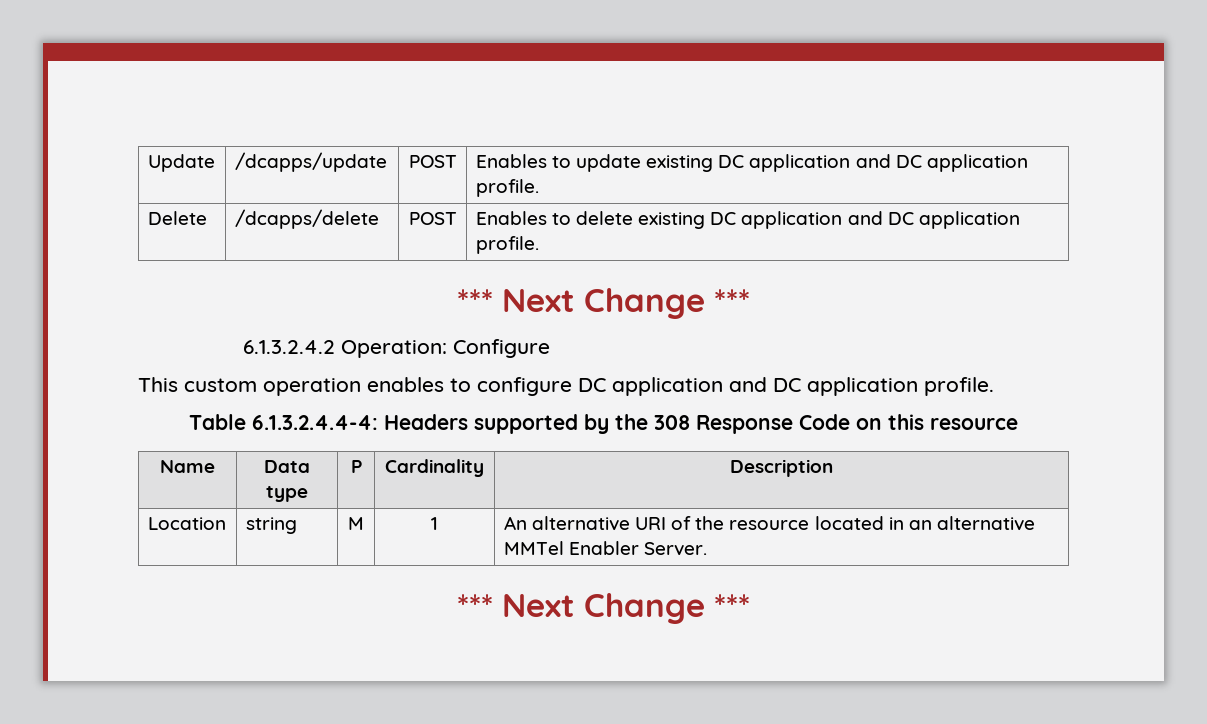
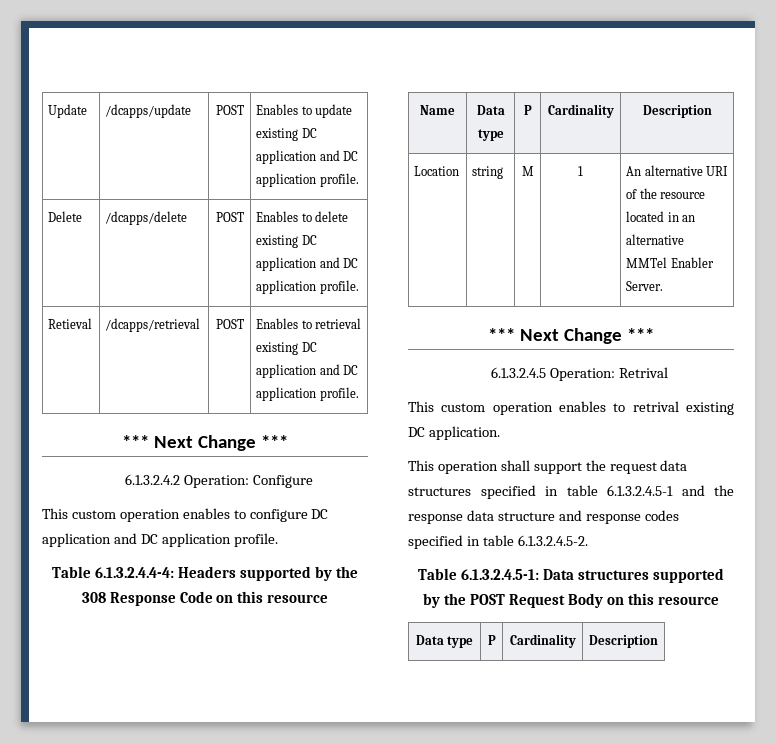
(539, 245) none -> [48,318,93,329] [105,318,201,332] [215,319,244,329] [256,318,362,329] [256,342,317,355] [256,364,359,378] [256,387,359,401] // Retieval | /dcapps/retrieval | POST | Enables to retrieval existing DC application and DC application profile.
(750, 605) none -> [490,367,668,381] [408,401,734,415] [408,426,500,440] [408,460,688,474] [408,485,734,499] [408,510,679,524] [408,535,588,549] [418,568,724,583] [423,593,719,608] [415,635,474,648] [487,635,496,645] [509,634,576,648] [589,635,658,648] // 6.1.3.2.4.5 Operation: Retrival // This custom operation enables to retrival existing DC application. // This operation shall support the request data structures specified in table 6.1.3.2.4.5-1 and the response data structure and response codes specified in table 6.1.3.2.4.5-2. // Table 6.1.3.2.4.5-1: Data structures supported by the POST Request Body on this resource // Data type | P | Cardinality | Description

